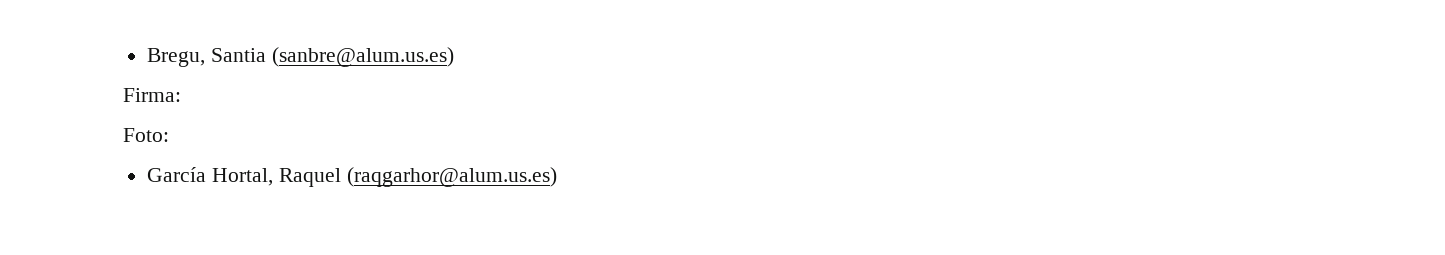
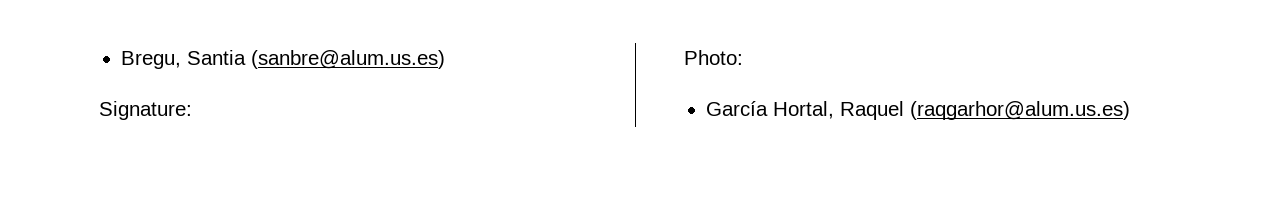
[123,88,182,102] [123,128,170,142] Firma: // Foto: -> [98,101,192,120] [683,50,743,65] Signature: // Photo:

